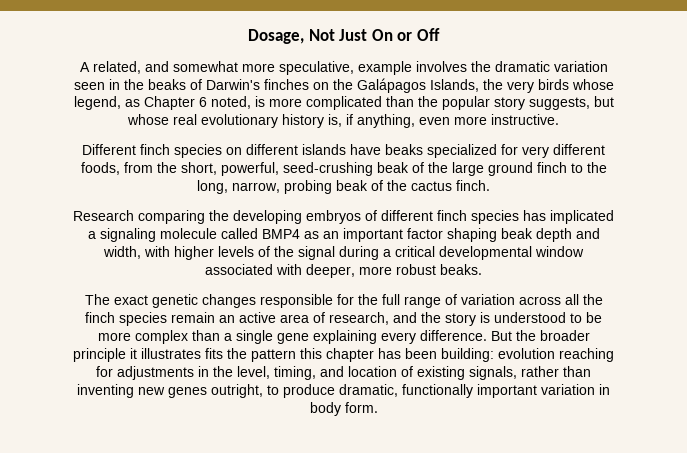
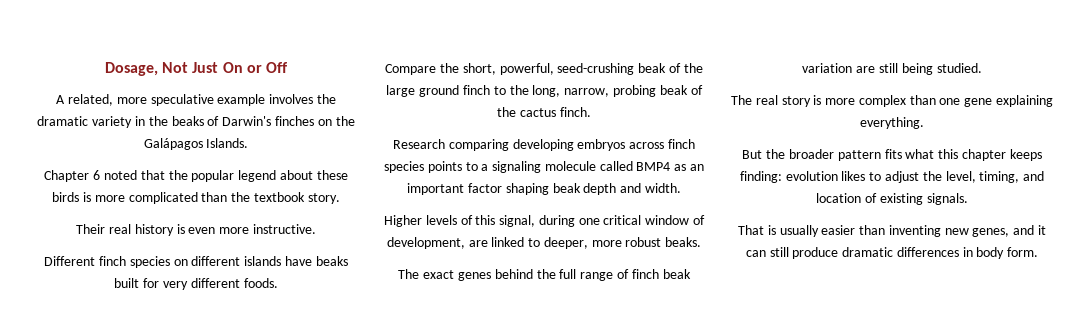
[144,61,354,75] and somewhat more speculative, -> [116,94,214,106] more speculative
[553,61,608,72] [73,82,105,90] variation seen -> [92,116,133,128] variety
[429,79,614,93] [73,96,251,110] Islands, the very birds whose legend, as Chapter 6 noted, -> [206,138,249,148] [44,170,348,182] [52,192,80,202] Islands. // Chapter 6 noted that the popular legend about these birds
[441,96,614,110] [127,114,415,128] popular story suggests, but whose real evolutionary history is, if anything, -> [253,192,340,204] [76,224,185,236] textbook story. // Their real history is
[427,144,497,158] specialized -> [114,278,140,288] built
[80,162,153,175] foods, from -> [243,278,278,288] [385,64,437,75] foods. // Compare
[209,210,229,221] the -> (509, 145) none
[365,210,614,224] of different finch species has implicated -> [629,139,695,149] [383,161,478,173] across finch species points to
[103,246,584,260] [205,264,302,275] width, with higher levels of the signal during a critical developmental window associated with -> [644,183,681,193] [383,215,706,227] [386,237,541,249] width. // Higher levels of this signal, during one critical window of development, are linked to
[151,294,603,308] [85,312,602,326] [97,330,590,344] [73,348,614,362] [96,366,209,380] genetic changes responsible for the full range of variation across all the finch species remain an active area of research, and the story is understood to be more complex than a single gene explaining every difference. But the broader principle it illustrates fits the pattern this chapter has been building: evolution reaching for adjustments in -> [458,269,691,281] [802,63,982,75] [730,95,1054,107] [860,117,924,129] [742,149,1042,161] [739,171,919,183] genes behind the full range of finch beak variation are still being studied. // The real story is more complex than one gene explaining everything. // But the broader pattern fits what this chapter keeps finding: evolution likes to adjust
[469,366,591,380] [77,384,595,398] signals, rather than inventing new genes outright, to produce dramatic, functionally important variation -> [926,193,968,205] [737,225,1047,237] [745,247,959,259] signals. // That is usually easier than inventing new genes, and it can still produce dramatic differences

